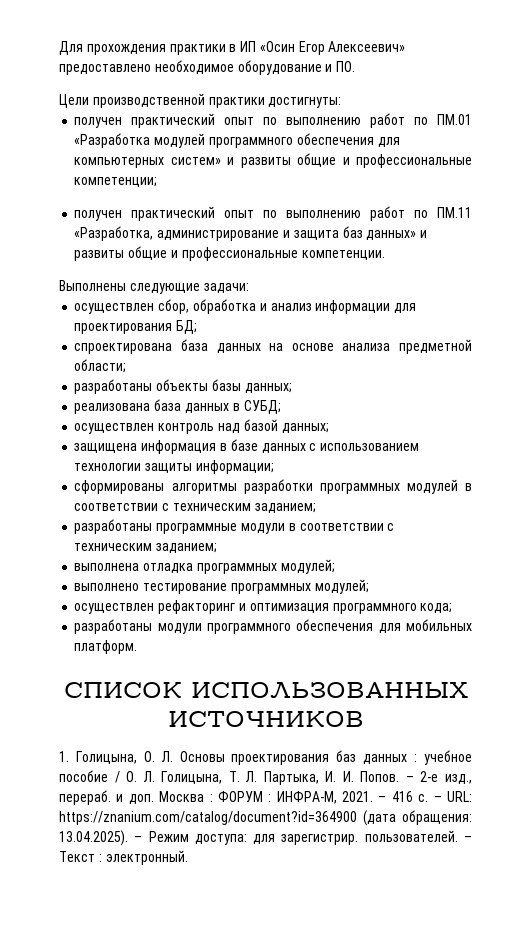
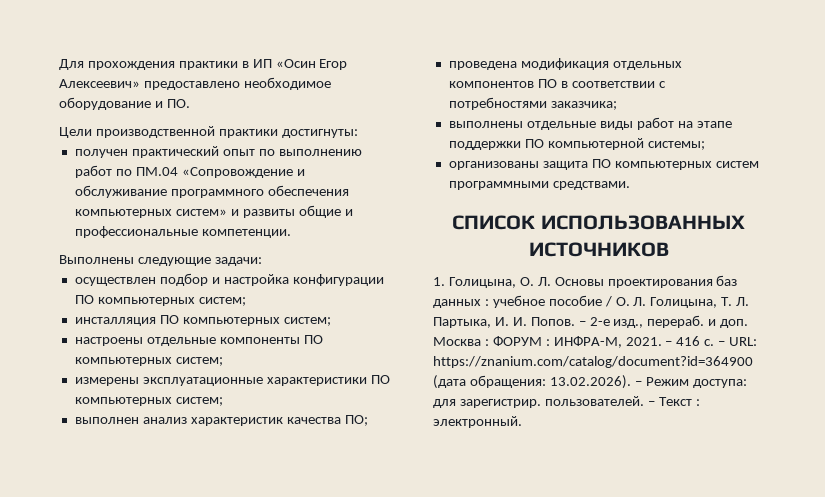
[436,114,472,125] [74,133,400,148] ПМ.01 «Разработка модулей программного обеспечения для -> [135,167,305,178] [74,185,349,198] ПМ.04 «Сопровождение и обслуживание программного обеспечения
[74,177,158,187] [74,206,472,221] [74,226,428,241] [74,246,298,261] компетенции; // получен практический опыт по выполнению работ по ПМ.11 «Разработка, администрирование и защита баз данных» и развиты общие и профессиональные -> (198, 232) none
[158,299,417,314] [74,320,198,334] [74,339,472,354] [74,359,127,373] [74,379,292,394] [74,399,281,414] [74,419,329,434] [74,439,420,454] [74,460,274,474] [74,479,473,494] [74,503,316,513] [74,519,395,534] [74,543,218,553] [74,559,335,574] [74,579,369,594] [74,600,453,614] [74,619,473,634] [74,640,138,654] сбор, обработка и анализ информации для проектирования БД; // спроектирована база данных на основе анализа предметной области; // разработаны объекты базы данных; // реализована база данных в СУБД; // осуществлен контроль над базой данных; // защищена информация в базе данных с использованием технологии защиты информации; // сформированы алгоритмы разработки программных модулей в соответствии с техническим заданием; // разработаны программные модули в соответствии с техническим заданием; // выполнена отладка программных модулей; // выполнено тестирование программных модулей; // осуществлен рефакторинг и оптимизация программного кода; // разработаны модули программного обеспечения для мобильных платформ. -> [159,273,384,286] [74,295,246,306] [74,315,331,326] [74,335,323,346] [74,357,223,366] [74,375,390,386] [74,397,223,406] [74,415,368,426] [448,58,682,70] [448,79,666,88] [448,97,617,110] [448,117,732,130] [448,138,705,150] [448,159,759,170] [448,181,630,190] подбор и настройка конфигурации ПО компьютерных систем; // инсталляция ПО компьютерных систем; // настроены отдельные компоненты ПО компьютерных систем; // измерены эксплуатационные характеристики ПО компьютерных систем; // выполнен анализ характеристик качества ПО; // проведена модификация отдельных компонентов ПО в соответствии с потребностями заказчика; // выполнены отдельные виды работ на этапе поддержки ПО компьютерной системы; // организованы защита ПО компьютерных систем программными средствами.
[59,830,128,846] 13.04.2025). -> [549,375,631,389] 13.02.2026).

